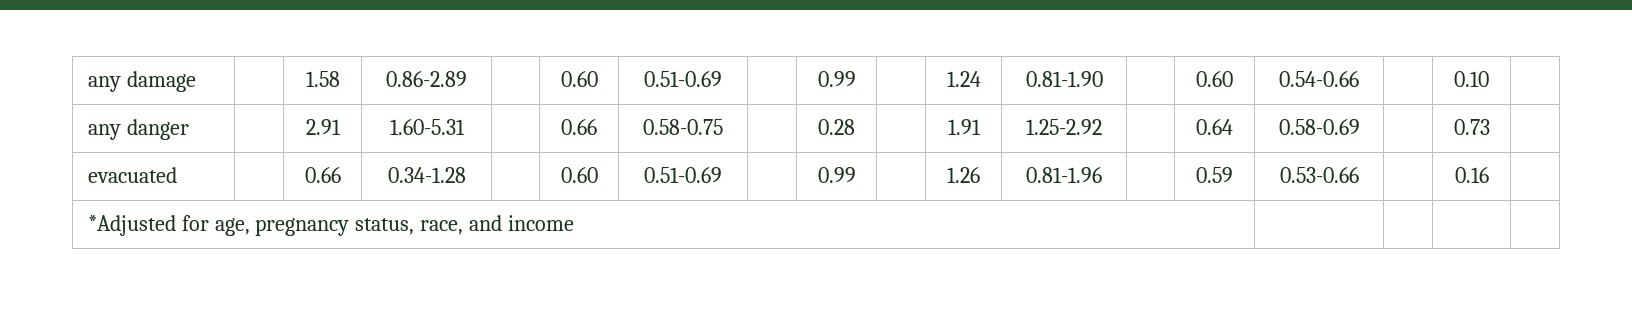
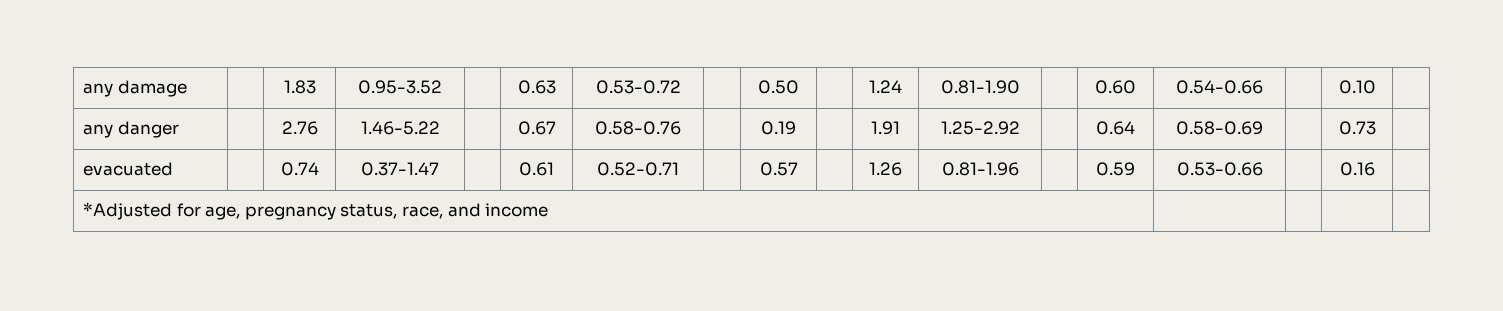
[305,71,340,87] [386,71,468,87] [560,71,598,87] [644,71,722,87] [817,71,856,87] 1.58 | 0.86-2.89 | | 0.60 | 0.51-0.69 | | 0.99 -> [283,80,316,94] [358,80,442,94] [517,80,556,94] [595,80,681,94] [758,80,799,94] 1.83 | 0.95-3.52 | | 0.63 | 0.53-0.72 | | 0.50
[305,119,341,135] [389,119,465,135] [561,119,597,135] [643,119,723,135] [818,119,855,135] 2.91 | 1.60-5.31 | | 0.66 | 0.58-0.75 | | 0.28 -> [281,121,318,135] [360,121,440,135] [517,121,556,135] [595,121,681,135] [761,121,796,135] 2.76 | 1.46-5.22 | | 0.67 | 0.58-0.76 | | 0.19
[304,167,341,183] [387,167,466,183] [560,167,598,183] [644,167,722,183] [817,167,856,183] 0.66 | 0.34-1.28 | | 0.60 | 0.51-0.69 | | 0.99 -> [280,162,319,176] [361,162,439,176] [519,162,554,176] [597,162,679,176] [759,162,798,176] 0.74 | 0.37-1.47 | | 0.61 | 0.52-0.71 | | 0.57

